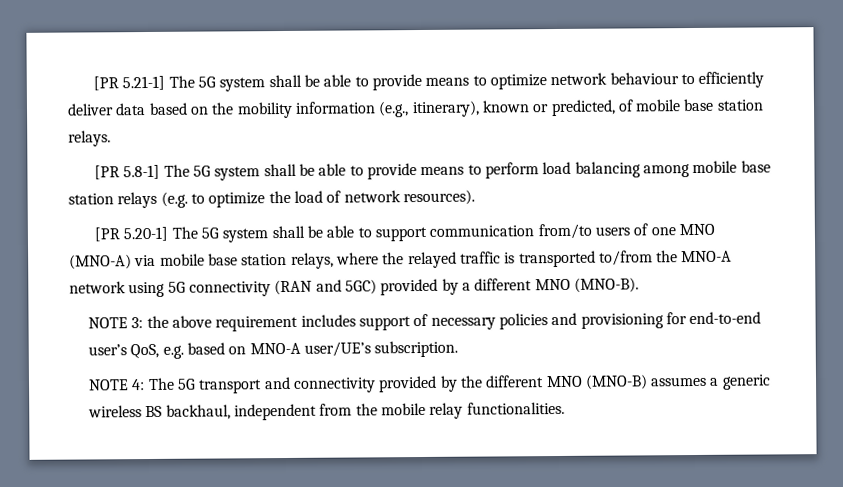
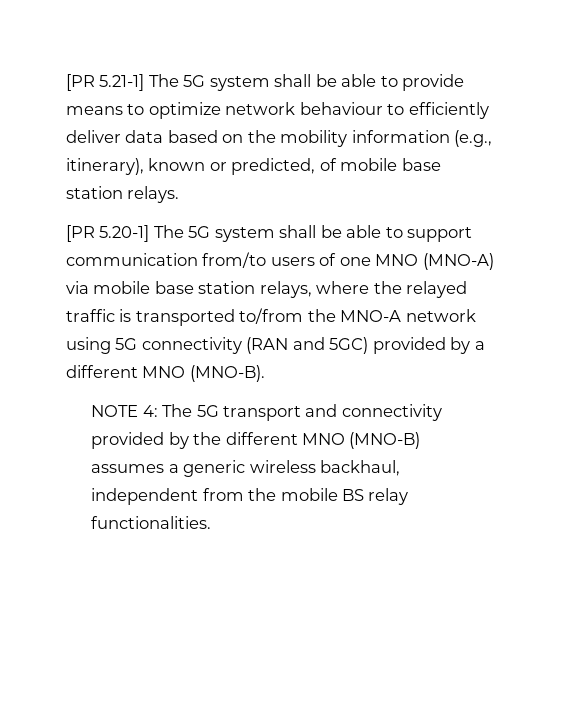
[94,160,771,181] [68,189,475,209] // [PR 5.8-1] The 5G system shall be able to provide means to perform load balancing among mobile base station relays (e.g. to optimize the load of network resources). -> (180, 194) none
[87,311,762,332] [87,340,459,359] // NOTE 3: the above requirement includes support of necessary policies and provisioning for end-to-end user’s QoS, e.g. based on MNO-A user/UE’s subscription. -> (265, 373) none
[145,405,163,418] BS -> (316, 466) none
(426, 409) none -> [342,489,365,501] BS

